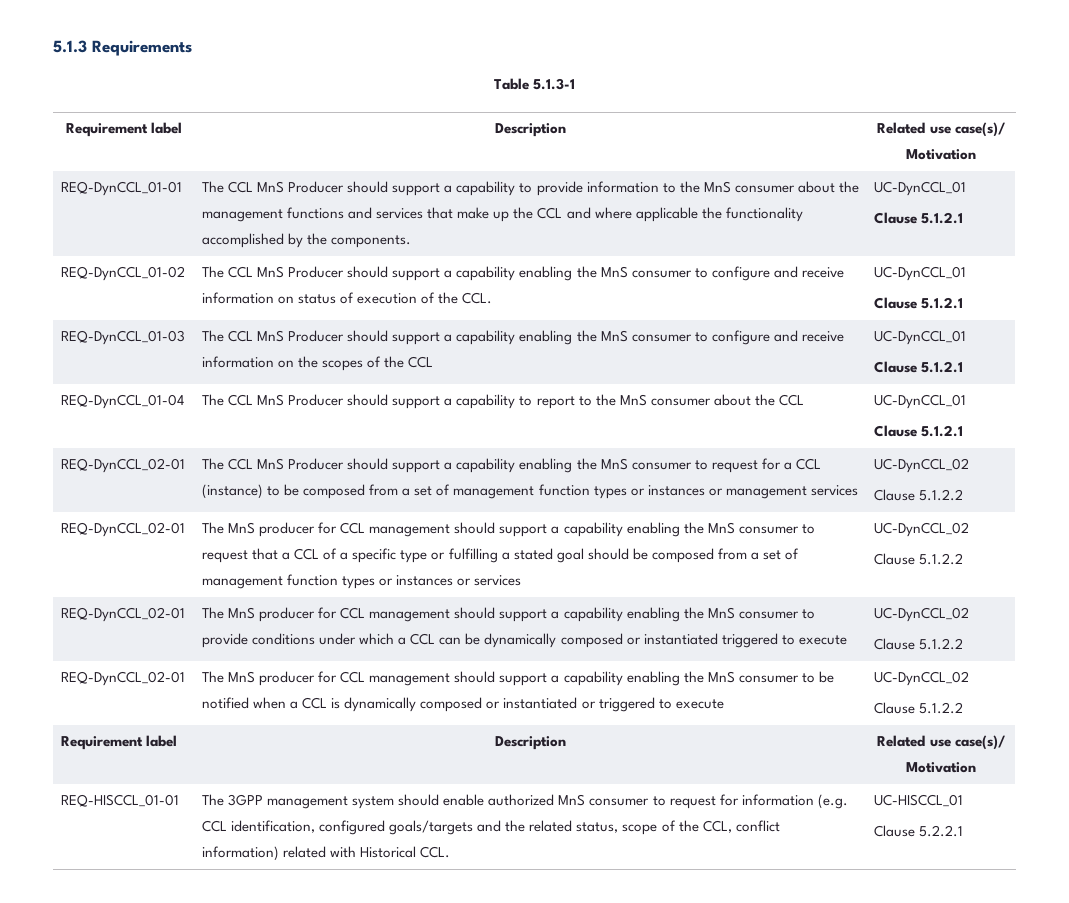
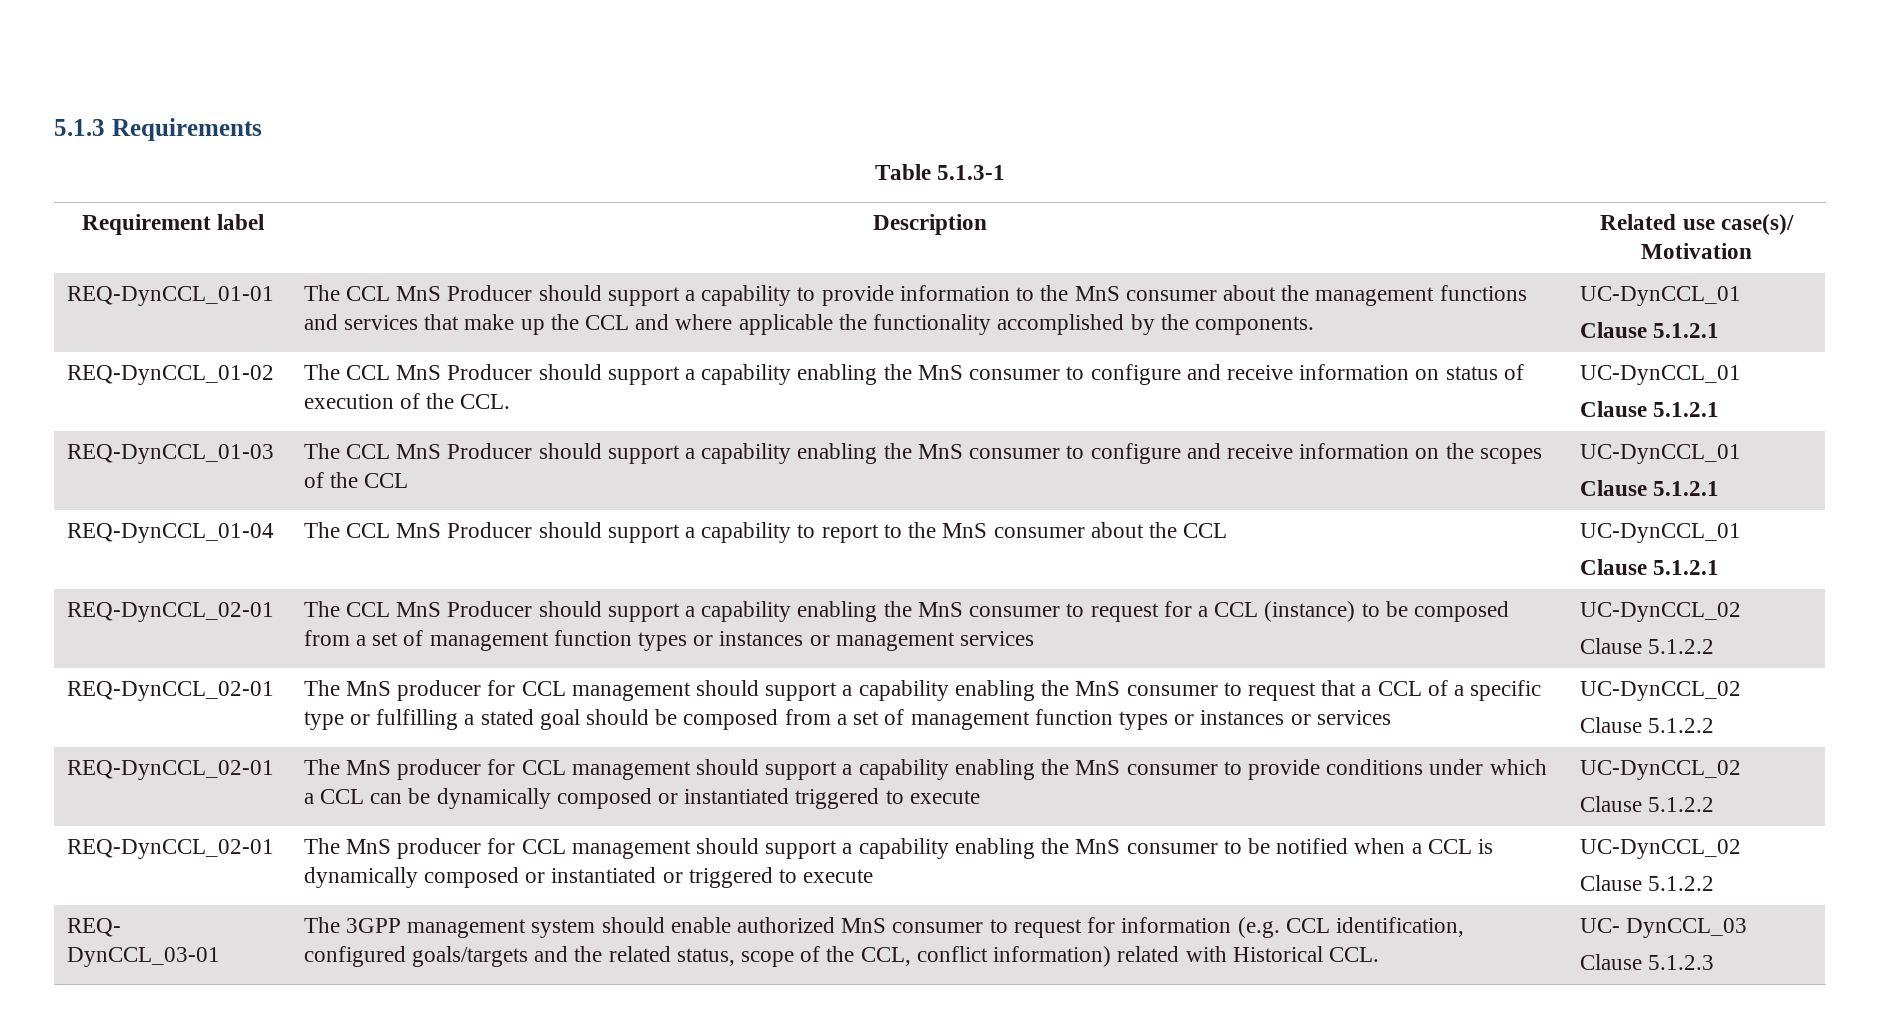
[61,735,178,750] [495,736,566,750] [877,735,1005,750] [906,762,976,773] [61,794,180,807] Requirement label | Description | Related use case(s)/ Motivation // REQ-HISCCL_01-01 -> [66,918,121,937] [66,947,220,967] REQ- DynCCL_03-01
[874,794,964,807] [874,825,964,837] UC-HISCCL_01 // Clause 5.2.2.1 -> [1579,918,1747,938] [1579,954,1714,970] UC- DynCCL_03 // Clause 5.1.2.3

